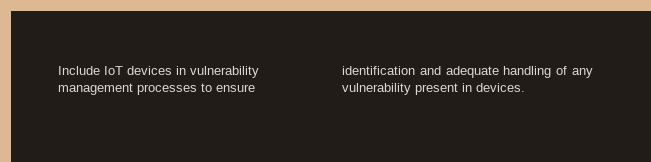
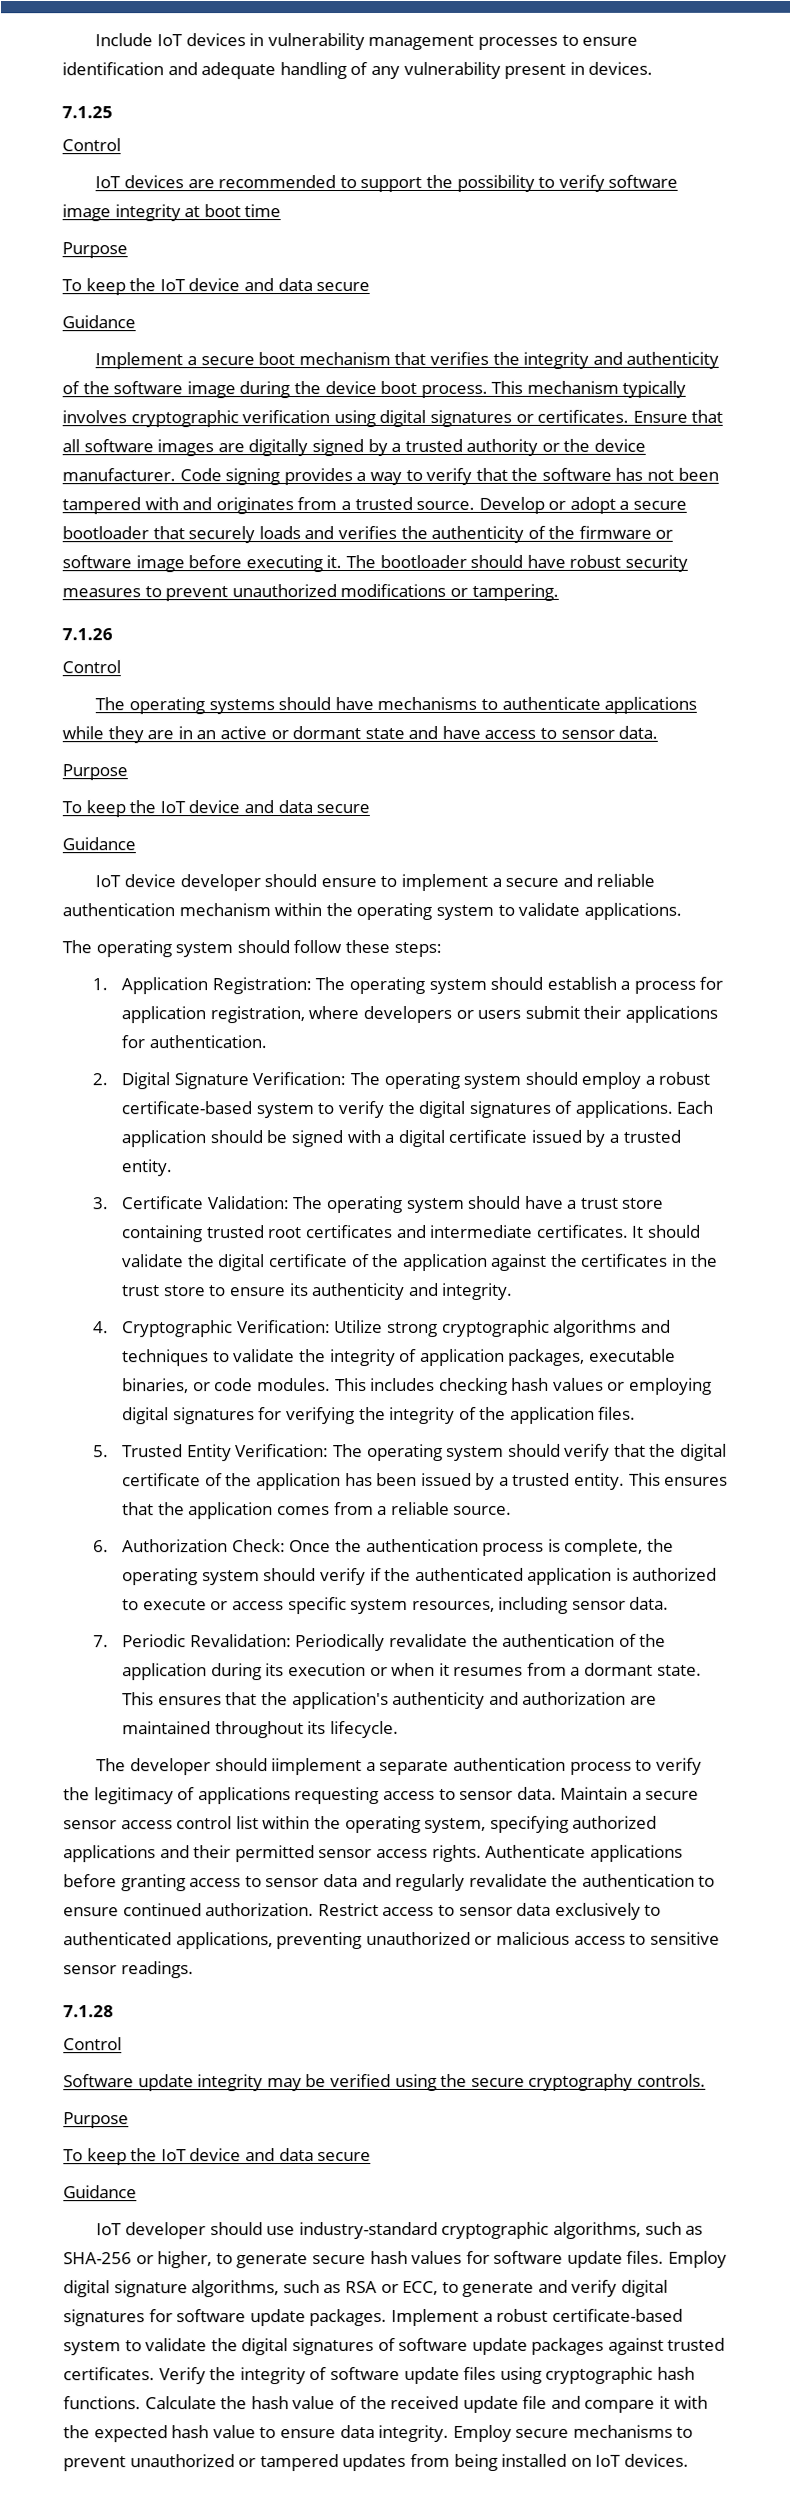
(525, 87) none -> [62,106,113,119] [62,138,121,152] [95,174,679,193] [62,204,282,222] [62,242,128,259] [62,278,371,296] [62,315,136,329] [95,351,720,370] [62,380,687,399] [62,409,724,428] [62,438,647,457] [62,467,719,486] [62,496,688,515] [62,525,674,544] [62,554,688,573] [62,583,559,602] [62,628,113,641] [62,660,121,674] [95,696,698,715] [62,725,659,744] [62,764,128,781] [62,800,371,818] [62,837,136,851] [95,873,656,892] [62,902,682,921] [62,940,442,958] [91,976,724,995] [121,1005,718,1024] [121,1035,267,1049] [91,1071,711,1090] [121,1100,714,1119] [121,1129,681,1148] [121,1159,173,1177] [91,1195,664,1214] [121,1224,700,1243] [121,1253,718,1272] [122,1282,514,1301] [92,1319,671,1338] [122,1348,676,1367] [122,1377,713,1395] [122,1406,637,1425] [92,1443,728,1462] [122,1472,729,1491] [122,1501,513,1520] [92,1538,674,1556] [122,1567,718,1586] [122,1596,670,1615] [92,1633,667,1652] [122,1662,702,1681] [122,1691,657,1710] [122,1720,399,1739] [96,1757,702,1776] [63,1786,700,1805] [63,1815,658,1834] [63,1844,683,1863] [63,1873,716,1892] [63,1902,662,1920] [63,1931,720,1950] [63,1961,194,1979] [63,2005,114,2018] [63,2037,122,2051] [63,2073,706,2092] [63,2112,129,2129] [63,2148,372,2166] [63,2185,137,2199] [96,2221,704,2240] [63,2250,728,2269] [63,2279,669,2298] [63,2308,683,2327] [63,2337,726,2356] [63,2366,695,2385] [63,2395,708,2413] [63,2424,694,2443] [63,2453,689,2472] // 7.1.25 // Control // IoT devices are recommended to support the possibility to verify software image integrity at boot time // Purpose // To keep the IoT device and data secure // Guidance // Implement a secure boot mechanism that verifies the integrity and authenticity of the software image during the device boot process. This mechanism typically involves cryptographic verification using digital signatures or certificates. Ensure that all software images are digitally signed by a trusted authority or the device manufacturer. Code signing provides a way to verify that the software has not been tampered with and originates from a trusted source. Develop or adopt a secure bootloader that securely loads and verifies the authenticity of the firmware or software image before executing it. The bootloader should have robust security measures to prevent unauthorized modifications or tampering. // 7.1.26 // Control // The operating systems should have mechanisms to authenticate applications while they are in an active or dormant state and have access to sensor data. // Purpose // To keep the IoT device and data secure // Guidance // IoT device developer should ensure to implement a secure and reliable authentication mechanism within the operating system to validate applications. // The operating system should follow these steps: // 1. Application Registration: The operating system should establish a process for application registration, where developers or users submit their applications for authentication. // 2. Digital Signature Verification: The operating system should employ a robust certificate-based system to verify the digital signatures of applications. Each application should be signed with a digital certificate issued by a trusted entity. // 3. Certificate Validation: The operating system should have a trust store containing trusted root certificates and intermediate certificates. It should validate the digital certificate of the application against the certificates in the trust store to ensure its authenticity and integrity. // 4. Cryptographic Verification: Utilize strong cryptographic algorithms and techniques to validate the integrity of application packages, executable binaries, or code modules. This includes checking hash values or employing digital signatures for verifying the integrity of the application files. // 5. Trusted Entity Verification: The operating system should verify that the digital certificate of the application has been issued by a trusted entity. This ensures that the application comes from a reliable source. // 6. Authorization Check: Once the authentication process is complete, the operating system should verify if the authenticated application is authorized to execute or access specific system resources, including sensor data. // 7. Periodic Revalidation: Periodically revalidate the authentication of the application during its execution or when it resumes from a dormant state. This ensures that the application's authenticity and authorization are maintained throughout its lifecycle. // The developer should iimplement a separate authentication process to verify the legitimacy of applications requesting access to sensor data. Maintain a secure sensor access control list within the operating system, specifying authorized applications and their permitted sensor access rights. Authenticate applications before granting access to sensor data and regularly revalidate the authentication to ensure continued authorization. Restrict access to sensor data exclusively to authenticated applications, preventing unauthorized or malicious access to sensitive sensor readings. // 7.1.28 // Control // Software update integrity may be verified using the secure cryptography controls. // Purpose // To keep the IoT device and data secure // Guidance // IoT developer should use industry-standard cryptographic algorithms, such as SHA-256 or higher, to generate secure hash values for software update files. Employ digital signature algorithms, such as RSA or ECC, to generate and verify digital signatures for software update packages. Implement a robust certificate-based system to validate the digital signatures of software update packages against trusted certificates. Verify the integrity of software update files using cryptographic hash functions. Calculate the hash value of the received update file and compare it with the expected hash value to ensure data integrity. Employ secure mechanisms to prevent unauthorized or tampered updates from being installed on IoT devices.

